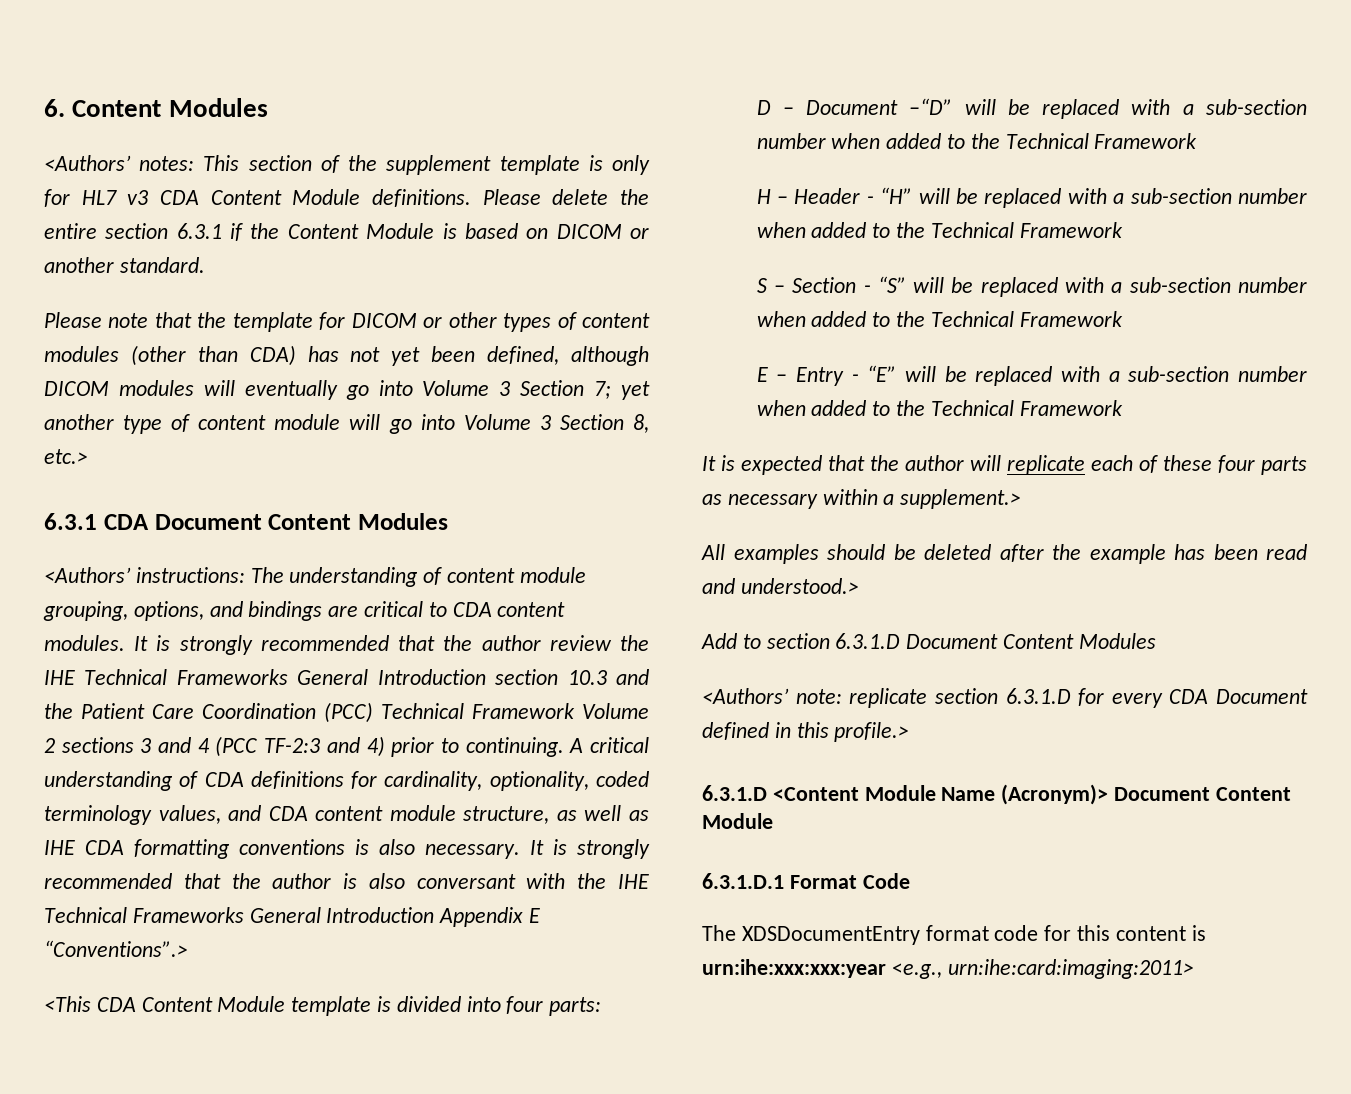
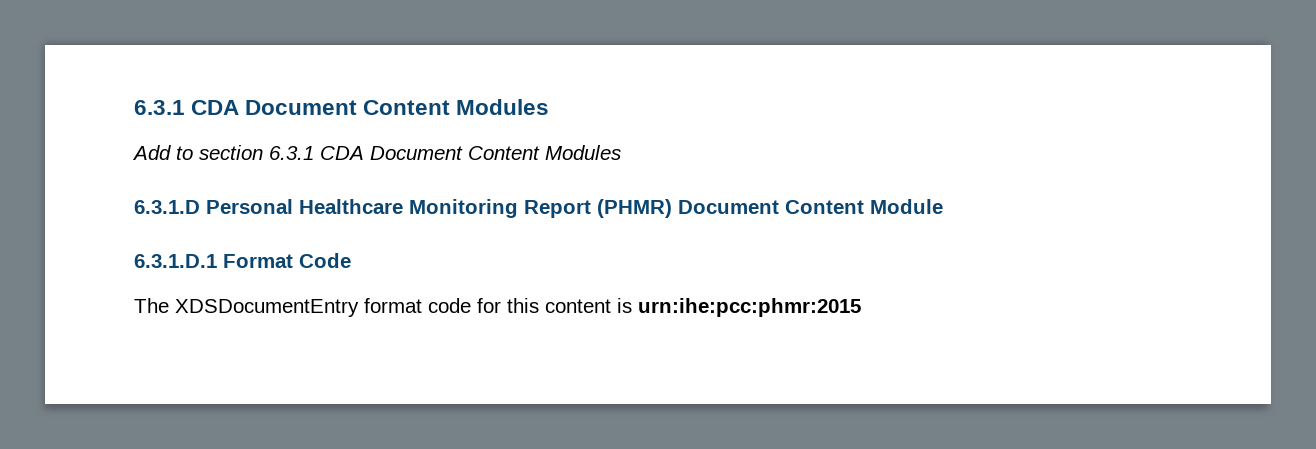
[44,98,268,117] [44,155,650,175] [44,189,649,207] [44,223,650,241] [44,257,205,273] [44,312,650,332] [44,345,650,366] [44,380,650,400] [44,414,649,434] [44,449,88,464] [44,513,448,530] [44,567,586,587] [43,601,566,621] [44,635,649,655] [44,669,649,685] [44,702,649,723] [44,736,649,757] [44,771,649,791] [44,805,649,825] [44,839,650,859] [44,873,649,889] [44,907,541,927] [44,940,188,957] [44,996,602,1016] [756,98,1307,119] [756,133,1198,149] [756,187,1307,208] [756,222,1123,238] [756,276,1307,297] [756,311,1123,327] [756,365,1307,386] [756,400,1123,416] [702,455,1307,475] [702,489,1022,509] [701,544,1307,564] [702,578,859,594] 6. Content Modules // <Authors’ notes: This section of the supplement template is only for HL7 v3 CDA Content Module definitions. Please delete the entire section 6.3.1 if the Content Module is based on DICOM or another standard. // Please note that the template for DICOM or other types of content modules (other than CDA) has not yet been defined, although DICOM modules will eventually go into Volume 3 Section 7; yet another type of content module will go into Volume 3 Section 8, etc.> // 6.3.1 CDA Document Content Modules // <Authors’ instructions: The understanding of content module grouping, options, and bindings are critical to CDA content modules. It is strongly recommended that the author review the IHE Technical Frameworks General Introduction section 10.3 and the Patient Care Coordination (PCC) Technical Framework Volume 2 sections 3 and 4 (PCC TF-2:3 and 4) prior to continuing. A critical understanding of CDA definitions for cardinality, optionality, coded terminology values, and CDA content module structure, as well as IHE CDA formatting conventions is also necessary. It is strongly recommended that the author is also conversant with the IHE Technical Frameworks General Introduction Appendix E “Conventions”.> // <This CDA Content Module template is divided into four parts: // D – Document –“D” will be replaced with a sub-section number when added to the Technical Framework // H – Header - “H” will be replaced with a sub-section number when added to the Technical Framework // S – Section - “S” will be replaced with a sub-section number when added to the Technical Framework // E – Entry - “E” will be replaced with a sub-section number when added to the Technical Framework // It is expected that the author will replicate each of these four parts as necessary within a supplement.> // All examples should be deleted after the example has been read and understood.> -> [134,99,550,115] 6.3.1 CDA Document Content Modules
[835,633,1156,649] [702,688,1308,708] [702,722,910,742] [702,784,1109,805] 6.3.1.D Document Content Modules // <Authors’ note: replicate section 6.3.1.D for every CDA Document defined in this profile.> // 6.3.1.D <Content Module Name (Acronym)> -> [269,145,621,160] [134,199,672,218] 6.3.1 CDA Document Content Modules // 6.3.1.D Personal Healthcare Monitoring Report (PHMR)
[702,959,1194,979] urn:ihe:xxx:xxx:year <e.g., urn:ihe:card:imaging:2011> -> [638,298,861,317] urn:ihe:pcc:phmr:2015

